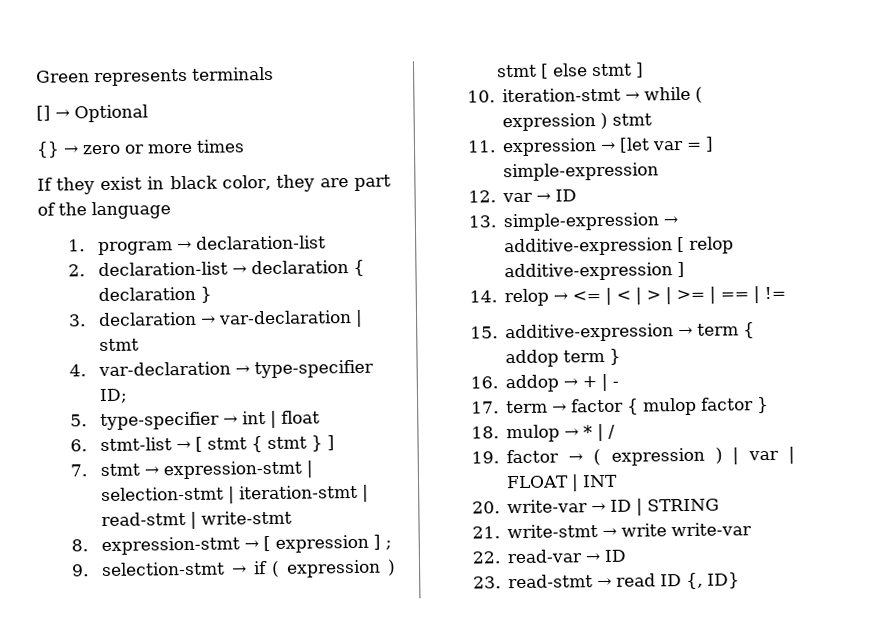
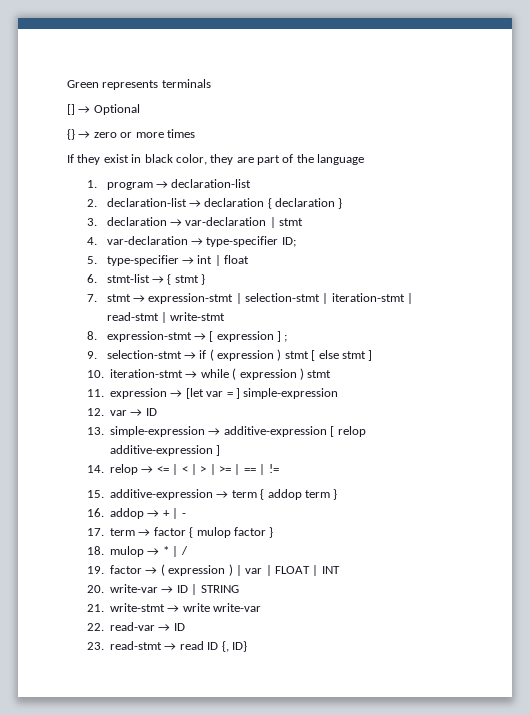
[195,436,248,452] [ stmt -> (164, 279) none
[327,435,336,451] ] -> (206, 279) none

